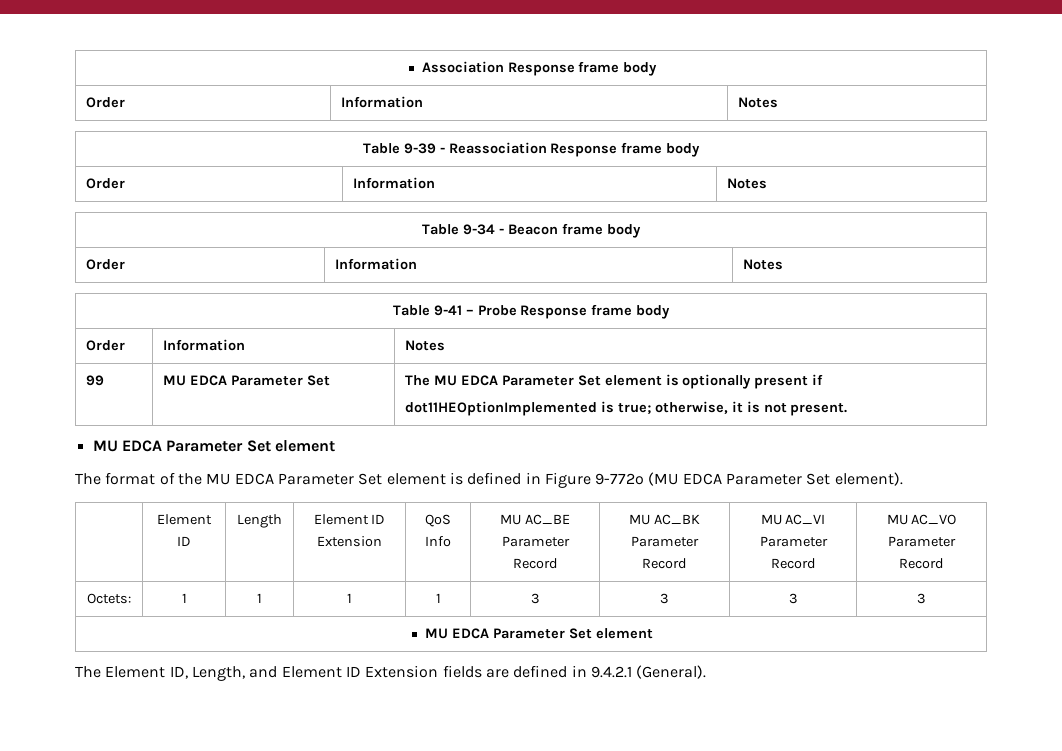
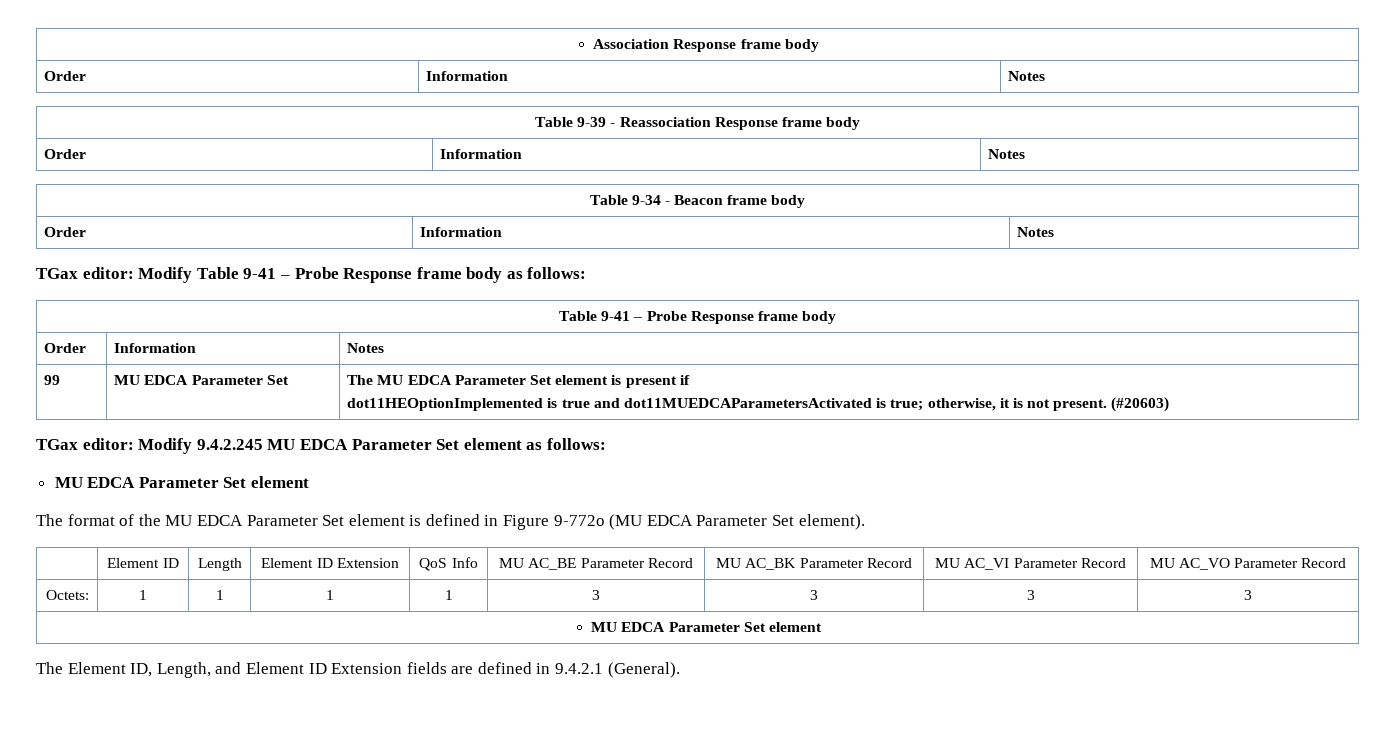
(784, 264) none -> [36,267,587,283] // TGax editor: Modify Table 9-41 – Probe Response frame body as follows:
[682,374,752,389] optionally -> (622, 380) none
(614, 407) none -> [561,398,887,408] true and dot11MUEDCAParametersActivated is
(848, 409) none -> [1111,397,1170,412] [36,438,606,454] (#20603) // TGax editor: Modify 9.4.2.245 MU EDCA Parameter Set element as follows:

